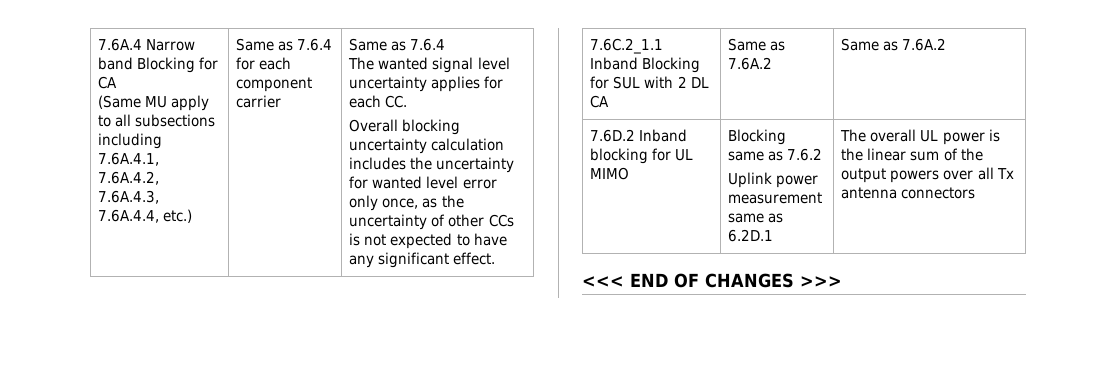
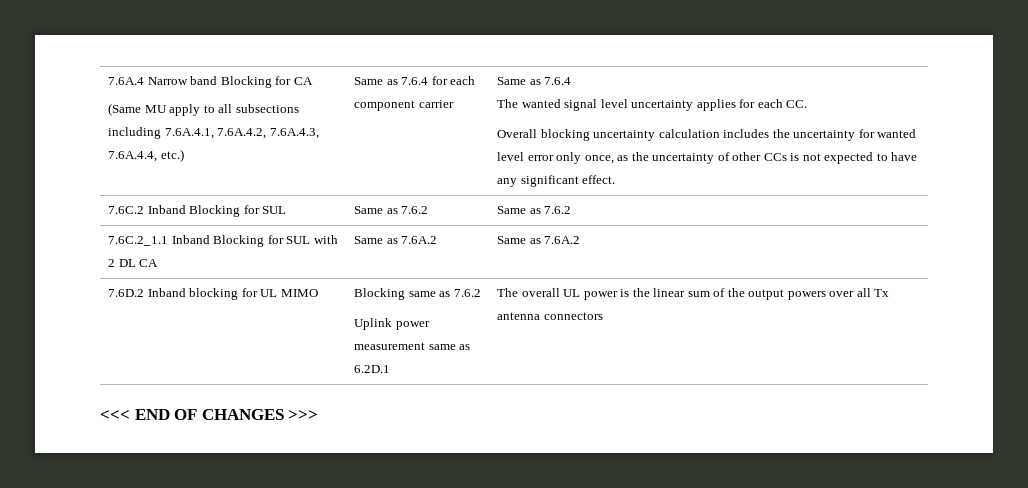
(496, 258) none -> [108,205,287,217] [354,206,429,214] [497,206,572,214] // 7.6C.2 Inband Blocking for SUL | Same as 7.6.2 | Same as 7.6.2

